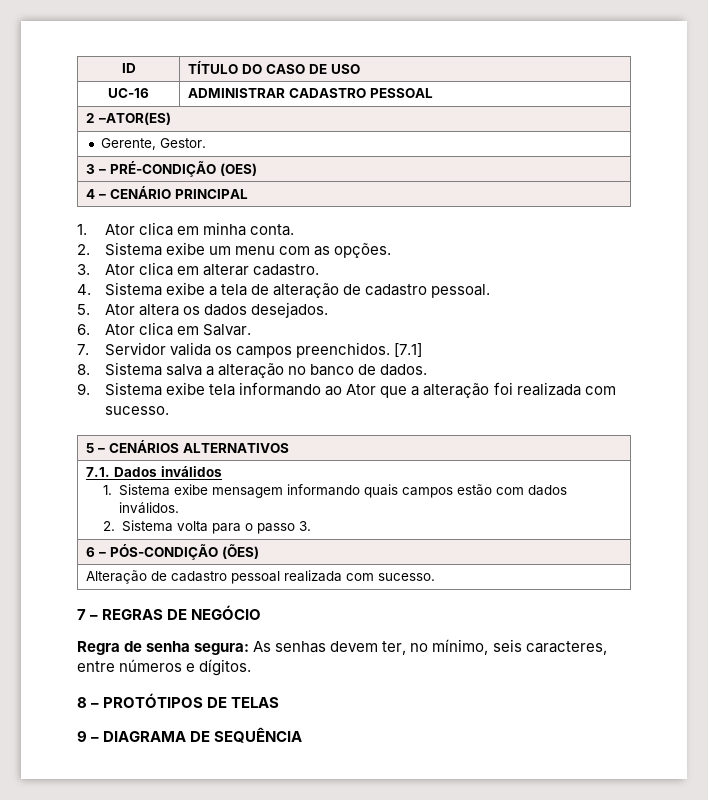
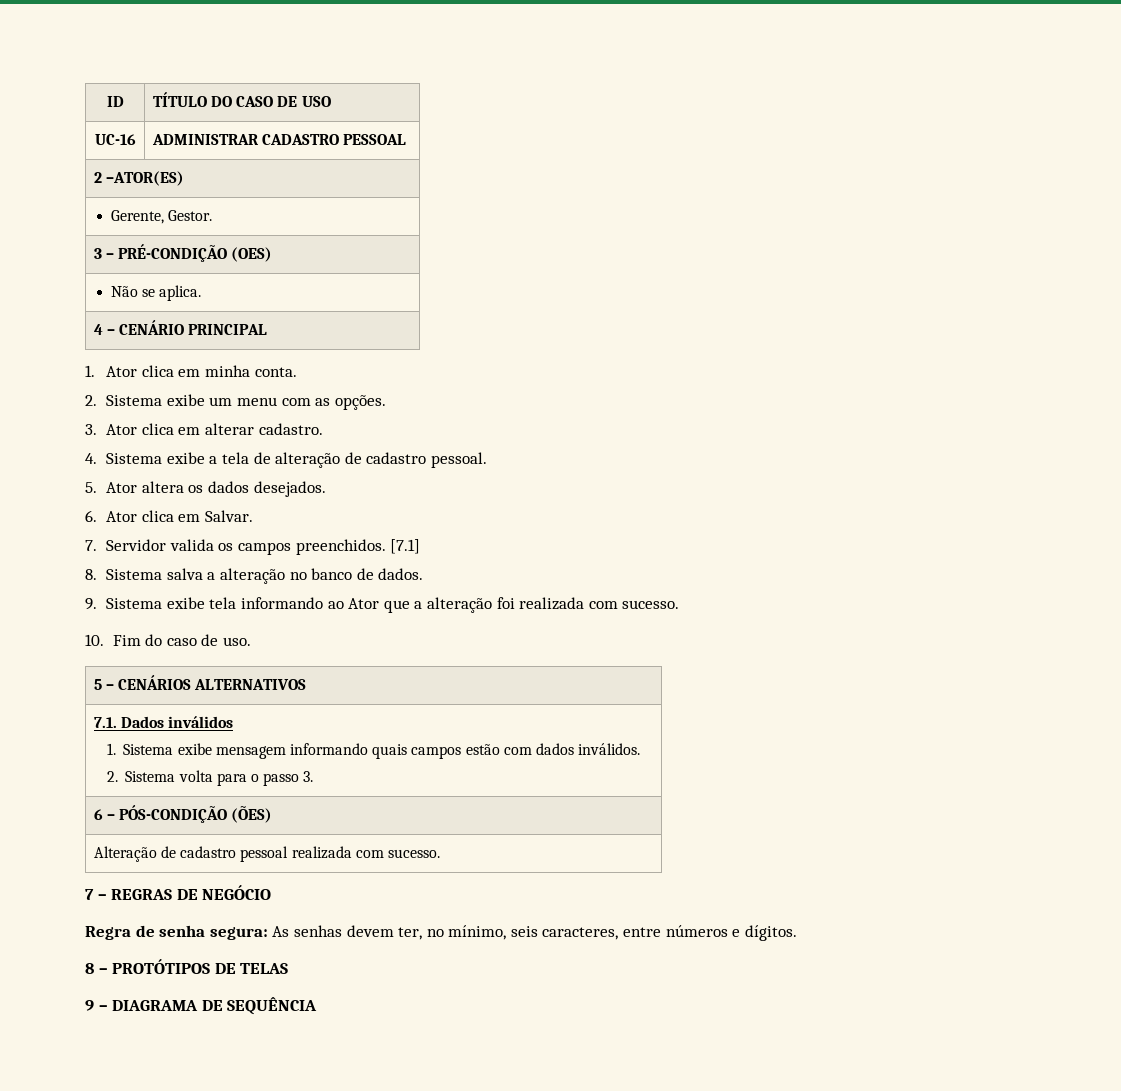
(258, 169) none -> [110,285,202,301] // Não se aplica.
(170, 410) none -> [85,634,251,646] // 10. Fim do caso de uso.

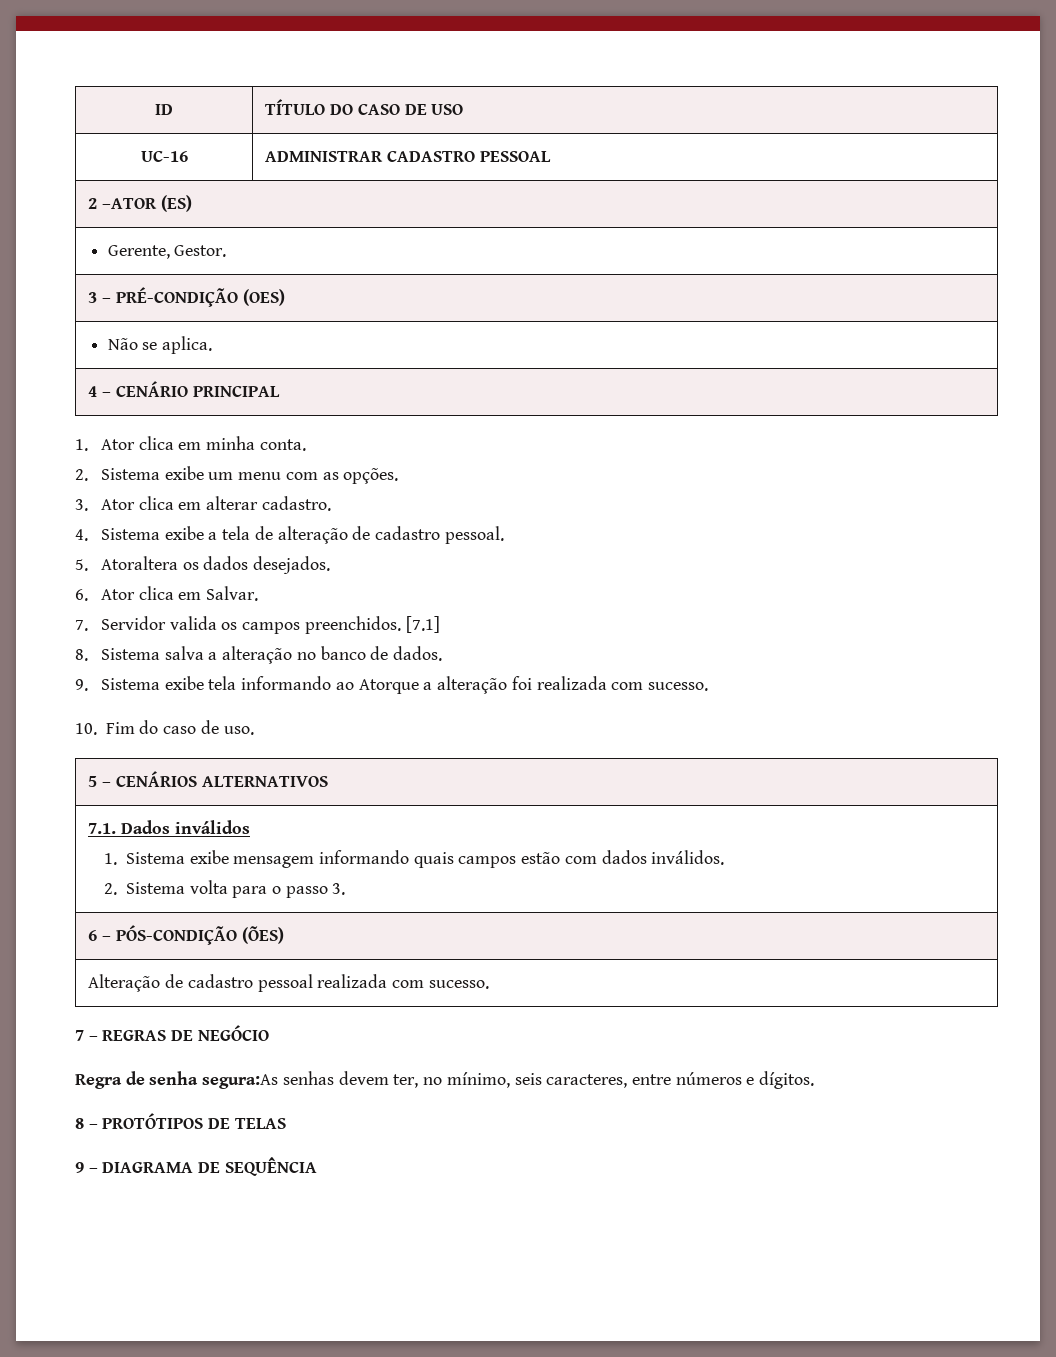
[106,171,185,186] –ATOR(ES) -> [102,195,192,212] –ATOR (ES)
[106,481,184,493] Ator altera -> [100,556,178,570] Atoraltera
[348,598,410,613] Ator que -> [358,679,419,694] Atorque
[209,926,290,940] segura: As -> [202,1074,279,1089] segura:As

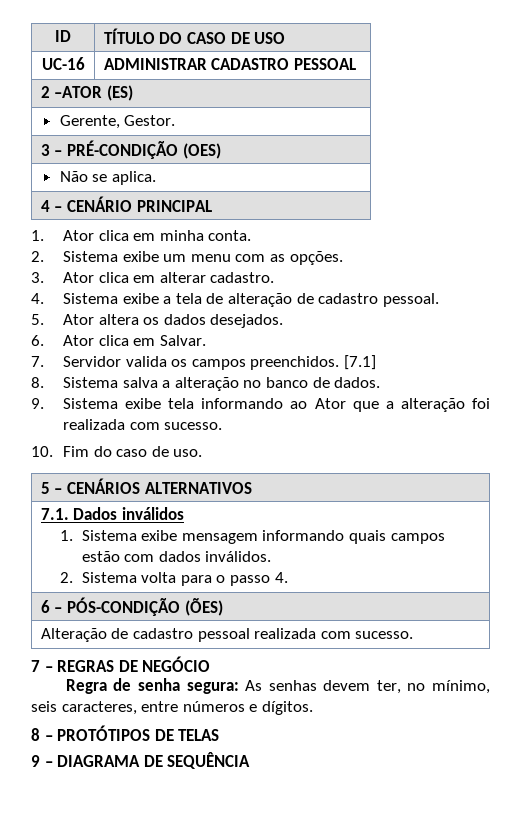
[100,556,178,570] Atoraltera -> [63,314,139,325] Ator altera
[358,679,419,694] Atorque -> [314,398,379,412] Ator que
[332,883,346,895] 3. -> [274,572,288,583] 4.
[202,1074,279,1089] segura:As -> [186,680,263,694] segura: As

